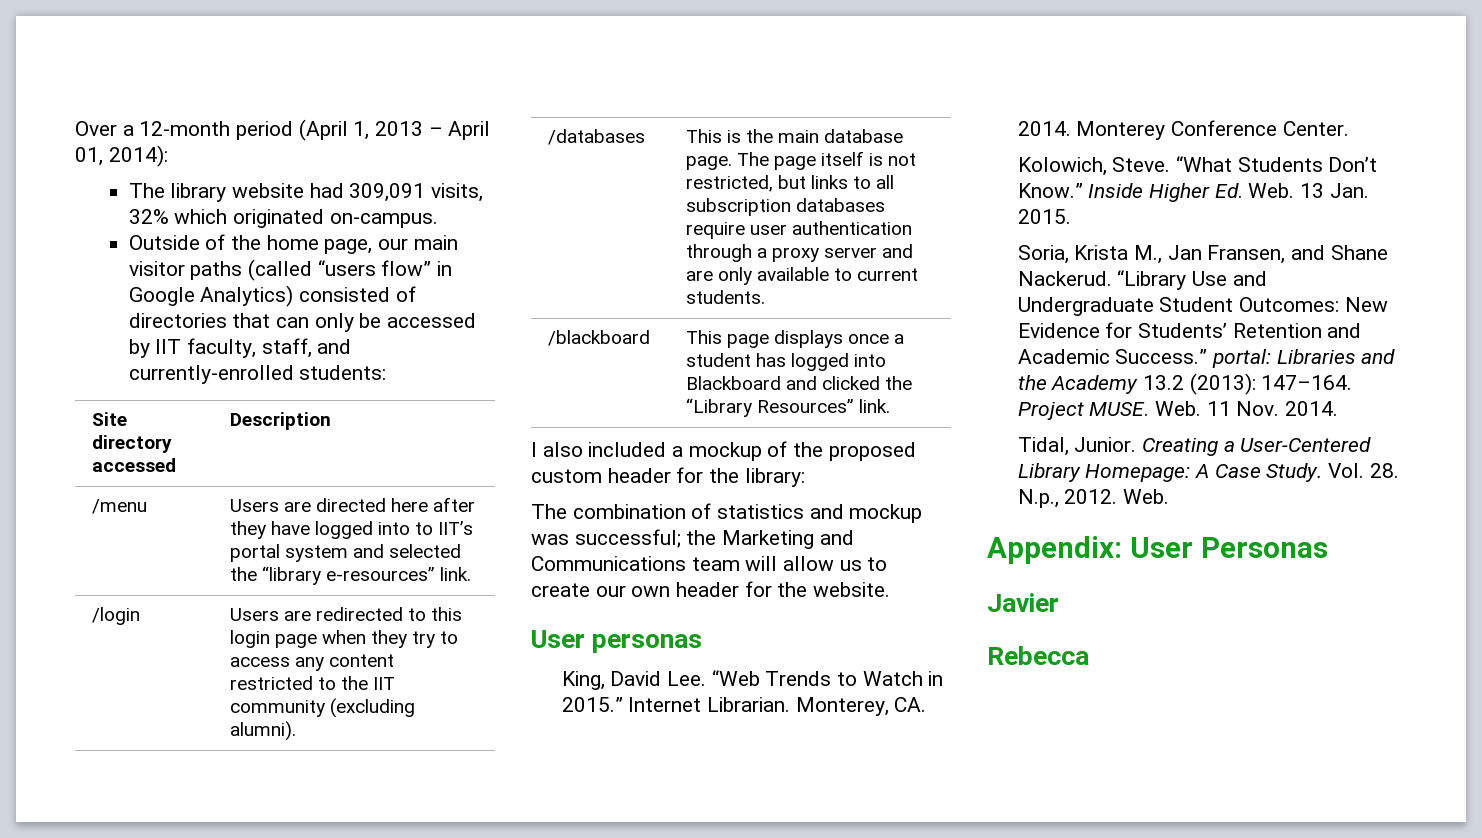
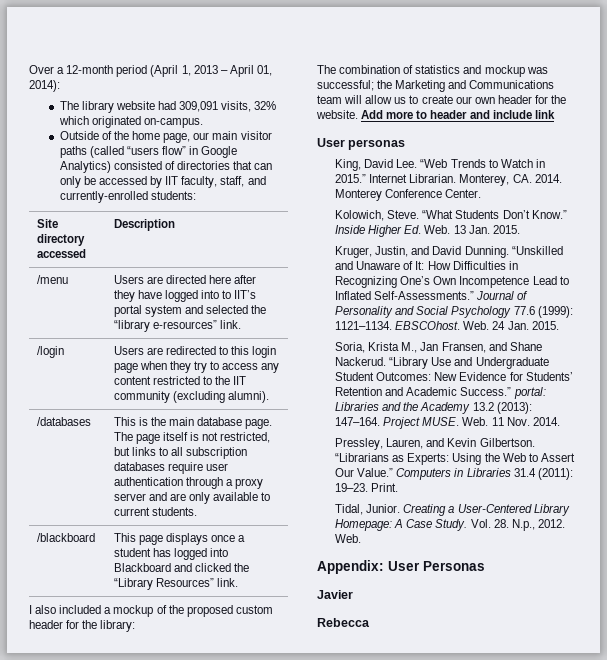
(891, 589) none -> [361,110,555,119] Add more to header and include link
(1071, 216) none -> [335,246,563,258] [335,261,518,270] [335,276,569,288] [335,291,529,300] [335,306,573,318] [335,321,559,330] // Kruger, Justin, and David Dunning. “Unskilled and Unaware of It: How Difficulties in Recognizing One’s Own Incompetence Lead to Inflated Self-Assessments.” Journal of Personality and Social Psychology 77.6 (1999): 1121–1134. EBSCOhost. Web. 24 Jan. 2015.
(1339, 408) none -> [335,438,535,450] [335,453,575,465] [335,468,573,480] [335,483,399,492] // Pressley, Lauren, and Kevin Gilbertson. “Librarians as Experts: Using the Web to Assert Our Value.” Computers in Libraries 31.4 (2011): 19–23. Print.

